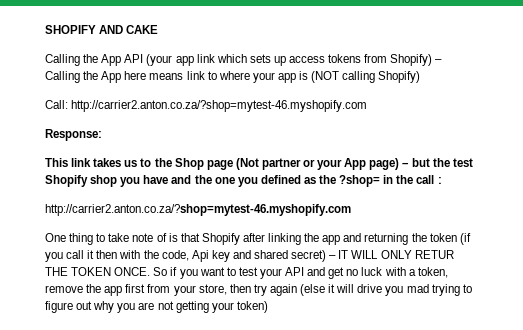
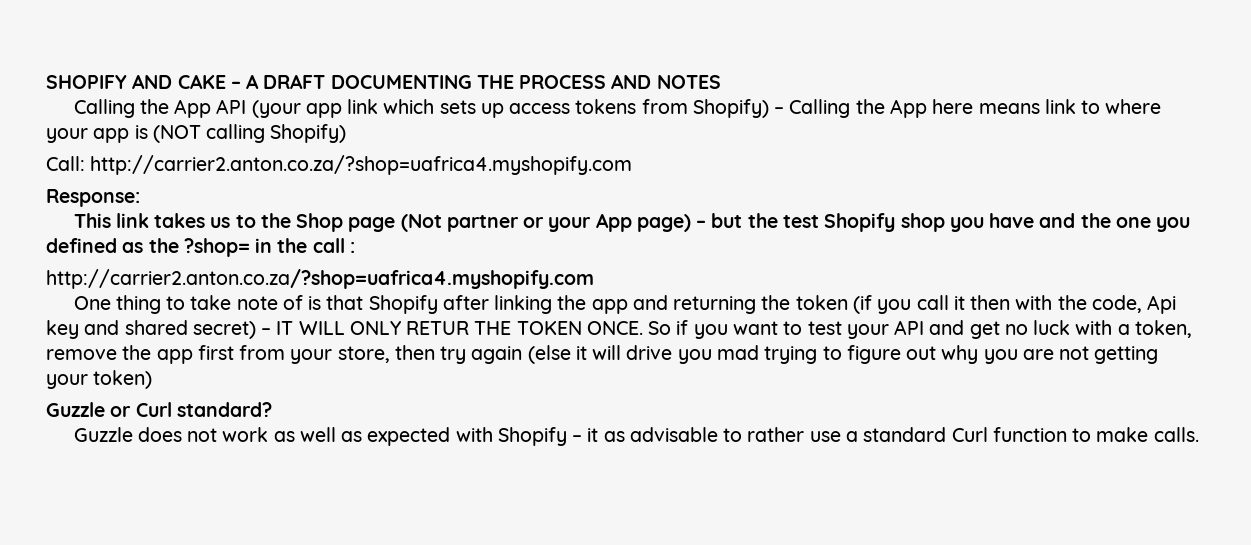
(159, 29) none -> [230,74,721,89] – A DRAFT DOCUMENTING THE PROCESS AND NOTES
[71,100,368,112] http://carrier2.anton.co.za/?shop=mytest-46.myshopify.com -> [90,155,633,175] http://carrier2.anton.co.za/?shop=uafrica4.myshopify.com
[45,204,351,216] http://carrier2.anton.co.za/?shop=mytest-46.myshopify.com -> [46,269,594,289] http://carrier2.anton.co.za/?shop=uafrica4.myshopify.com
(268, 307) none -> [46,402,272,417] [73,427,1199,446] // Guzzle or Curl standard? // Guzzle does not work as well as expected with Shopify – it as advisable to rather use a standard Curl function to make calls.

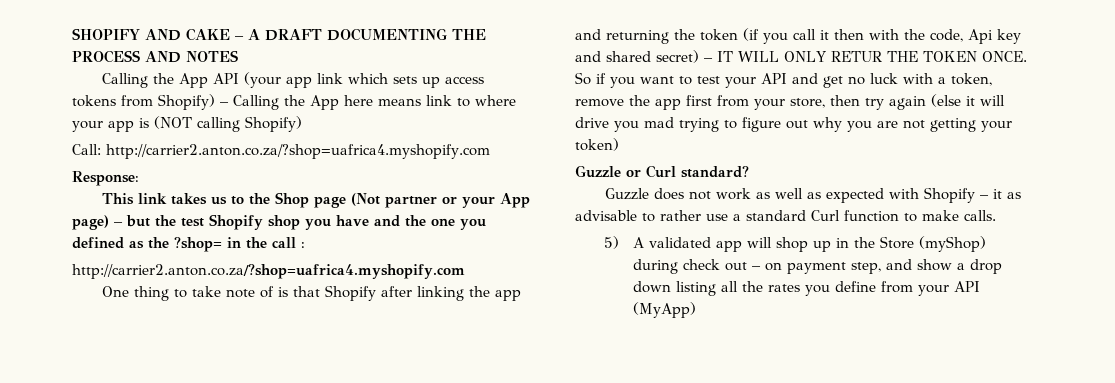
(1199, 434) none -> [603,236,986,252] [632,259,1002,274] [632,281,980,296] [632,302,696,318] // 5) A validated app will shop up in the Store (myShop) during check out – on payment step, and show a drop down listing all the rates you define from your API (MyApp)

